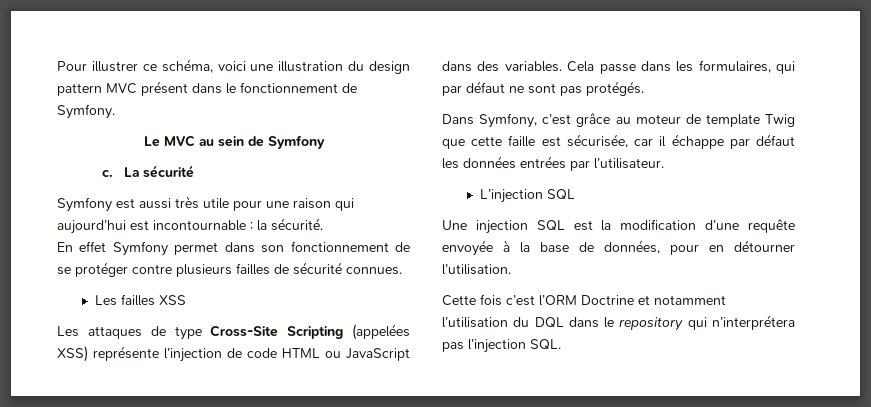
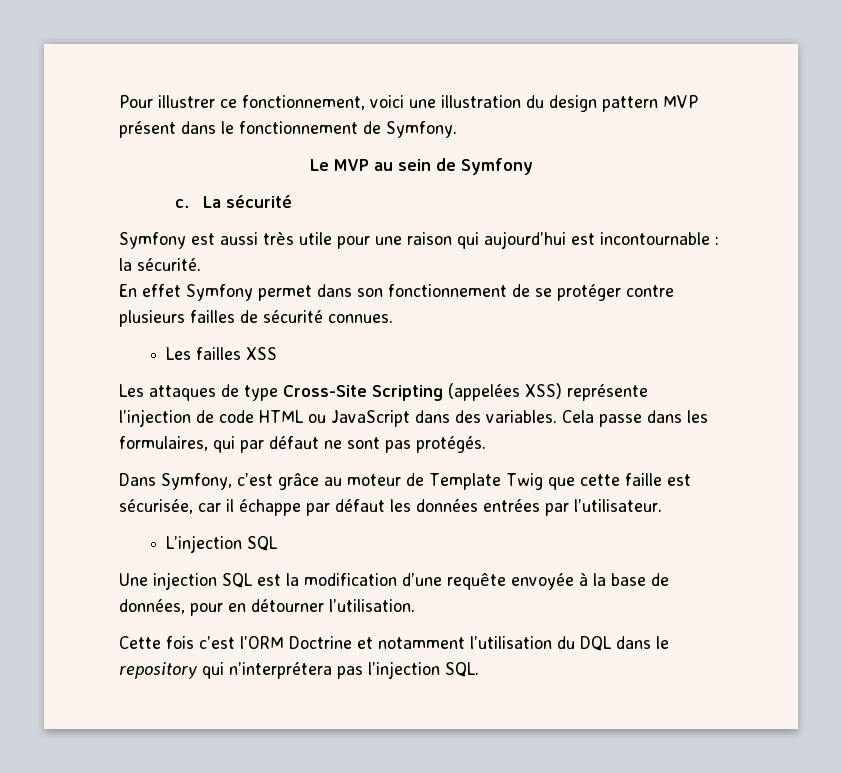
[161,59,213,73] schéma, -> [242,95,365,110] fonctionnement,
[106,83,137,94] MVC -> [663,95,698,108] MVP
[163,135,195,147] MVC -> [333,159,369,171] MVP
[705,114,760,127] template -> [429,473,501,490] Template

